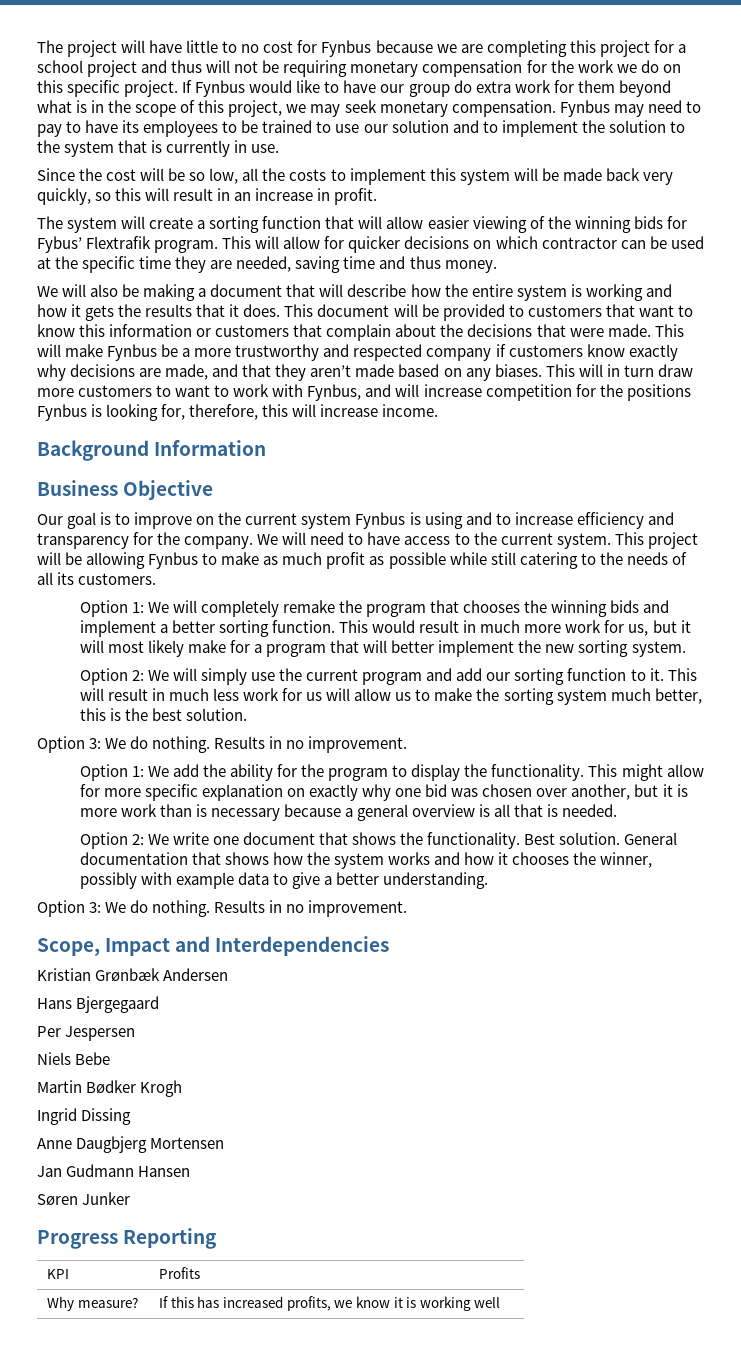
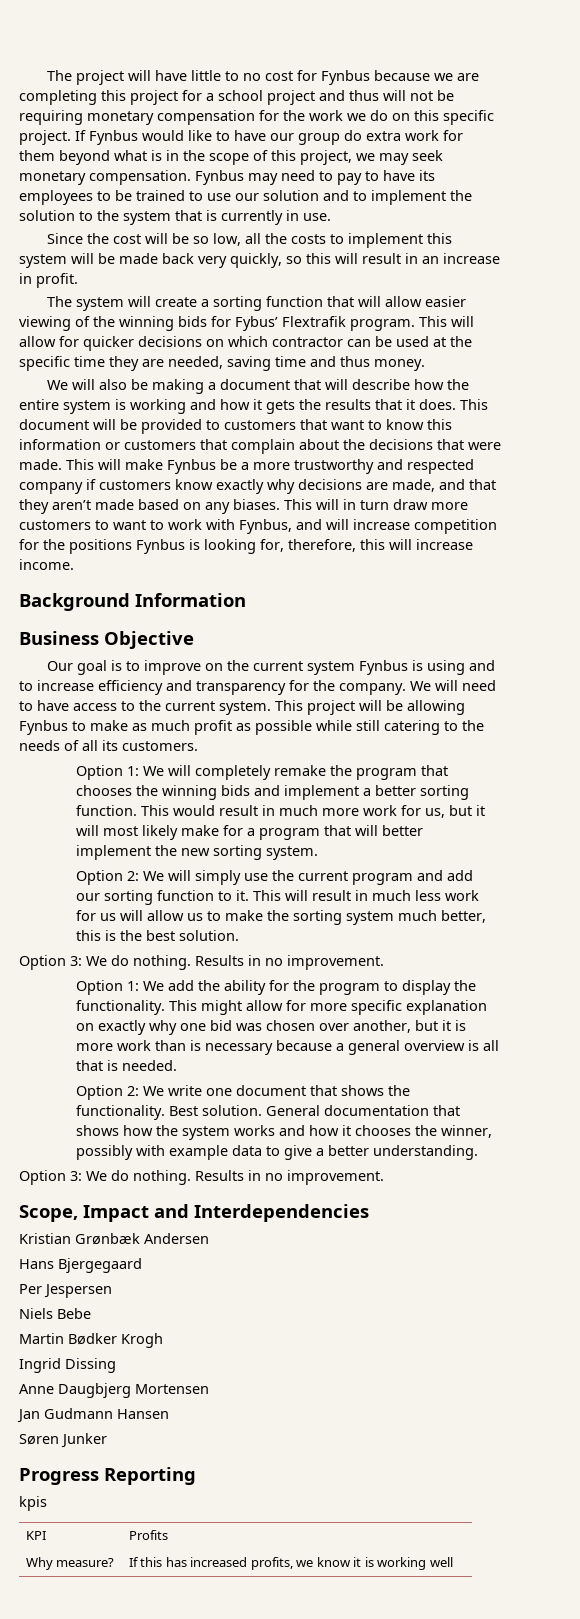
(218, 1238) none -> [19,1496,47,1511] // kpis

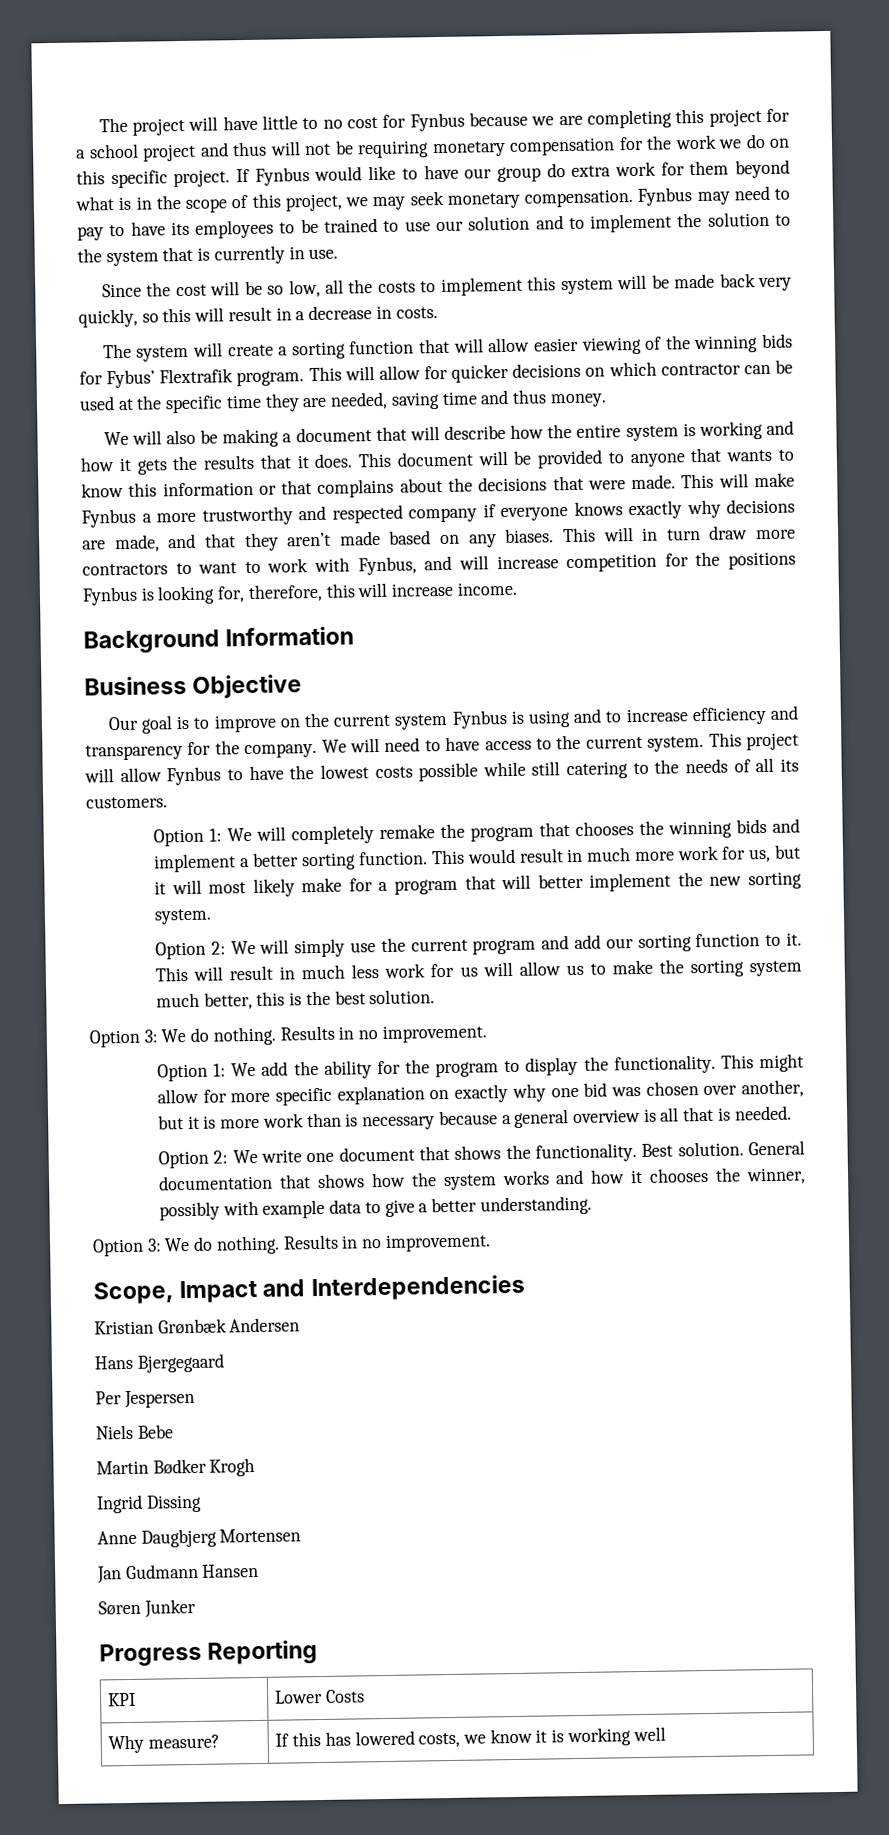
[422,253,500,264] [19,273,78,288] an increase in profit. -> [295,305,438,321] a decrease in costs.
[224,419,364,430] customers that want -> [629,447,773,468] anyone that wants
[124,439,295,454] customers that complain -> [281,478,395,498] that complains
[220,459,237,470] be -> (136, 518) none
[99,479,213,490] customers know -> [500,501,623,522] everyone knows
[19,520,91,530] customers -> [82,563,168,576] contractors
[386,700,465,715] [19,720,251,735] be allowing Fynbus to make as much profit as -> [119,764,413,786] allow Fynbus to have the lowest costs
[19,1496,47,1511] // kpis -> (319, 1652) none
[128,1530,168,1540] Profits -> [274,1689,366,1704] Lower Costs
[190,1557,293,1570] increased profits, -> [354,1730,461,1748] lowered costs,

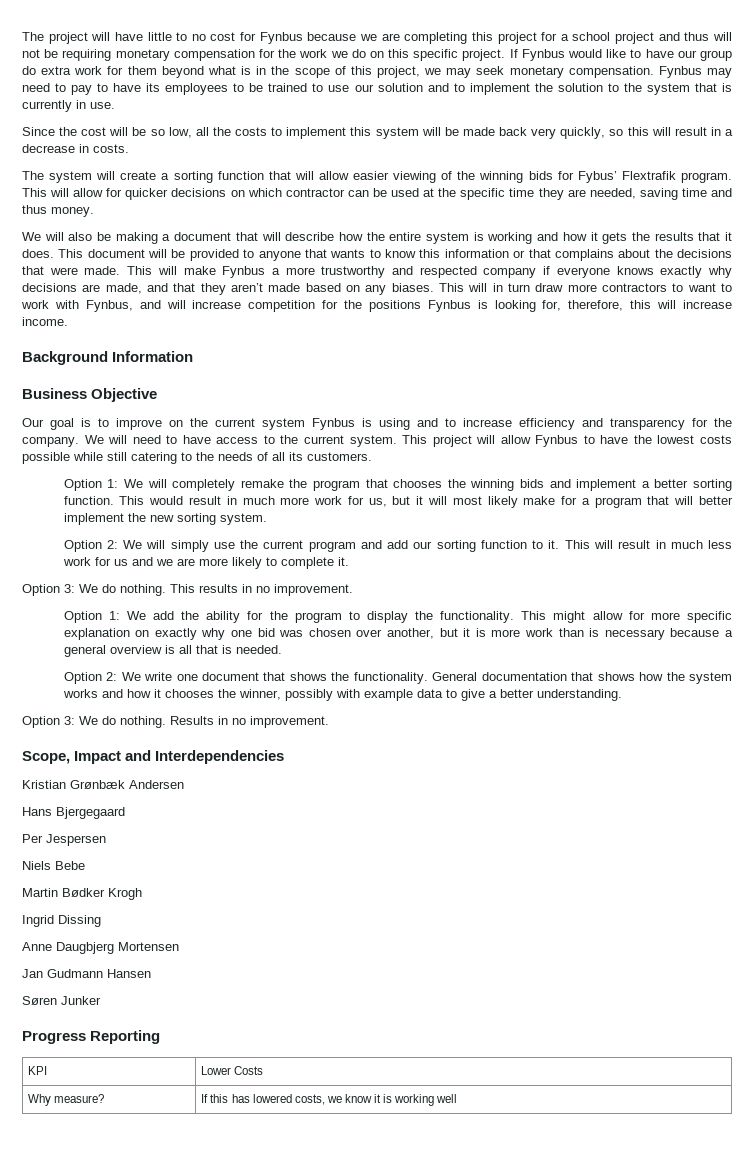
[482,959,802,978] [156,989,436,1010] [89,1025,335,1048] will allow us to make the sorting system much better, this is the best solution. // Option 3: We do nothing. Results -> [131,557,349,569] [22,584,238,596] and we are more likely to complete it. // Option 3: We do nothing. This results
[641,1141,744,1157] Best solution. -> (428, 678) none

